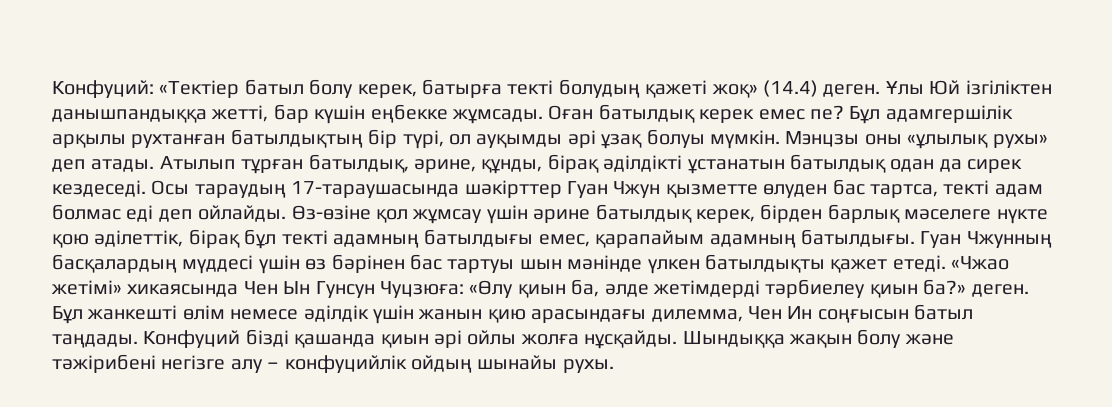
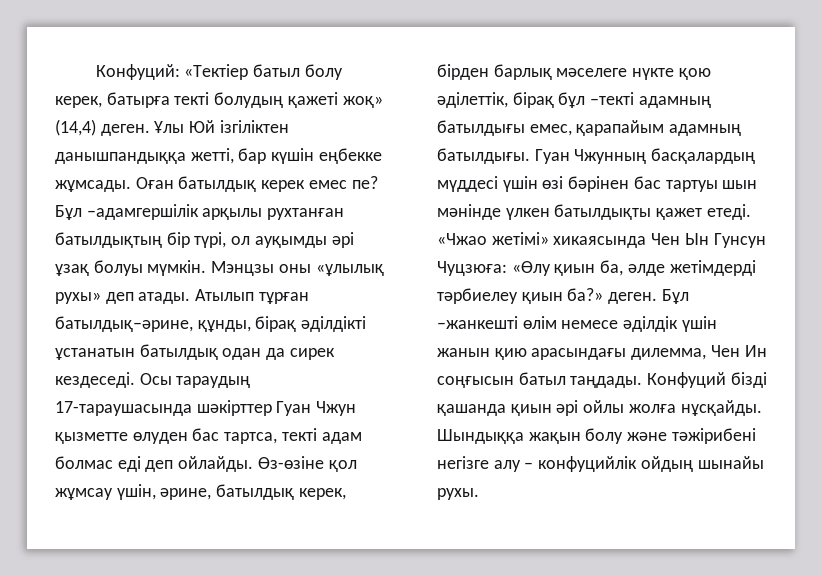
[762,80,818,97] (14.4) -> [55,119,96,136] (14,4)
[885,105,1013,123] адамгершілік -> [86,204,199,220] –адамгершілік
[308,154,476,173] батылдық, әрине, -> [55,316,193,332] батылдық–әрине,
[486,205,591,224] үшін әрине -> [116,484,212,500] үшін, әрине,
[281,230,328,245] текті -> [590,92,635,105] –текті
[305,259,327,270] өз -> [542,176,564,189] өзі
[87,305,178,320] жанкешті -> [437,316,518,329] –жанкешті

